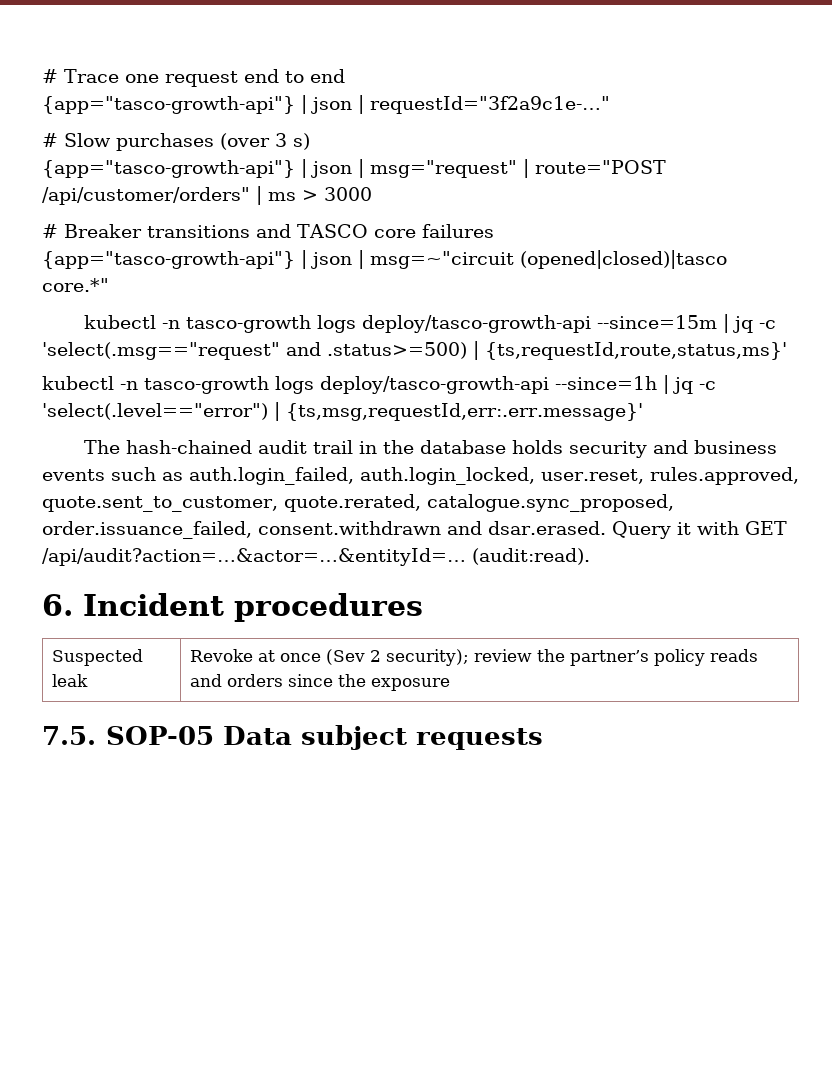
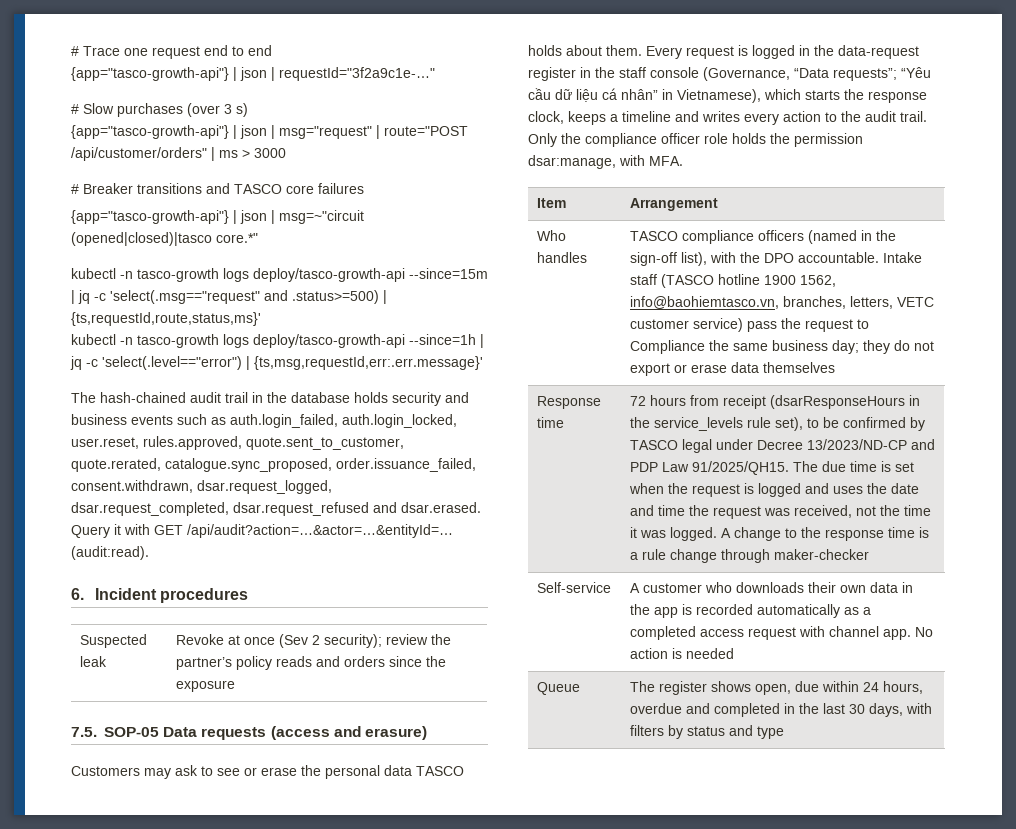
[257,521,441,535] consent.withdrawn -> [71,480,332,494] [71,502,369,516] consent.withdrawn, dsar.request_logged, dsar.request_completed, dsar.request_refused
[301,725,544,750] subject requests -> [201,726,427,740] [71,765,464,779] [528,45,919,59] [528,67,931,81] [528,88,927,103] [528,111,927,125] [528,133,863,147] [528,155,683,169] [536,198,566,208] [629,198,718,211] [536,230,566,241] [536,252,587,263] [629,230,896,244] [629,252,922,266] [629,274,836,288] [629,296,934,309] [629,318,869,332] [629,340,934,354] [629,362,835,376] [536,396,601,409] [536,417,564,428] [629,395,920,409] [629,417,925,431] [629,439,935,453] [629,461,914,475] [628,483,919,497] [629,505,931,519] [629,527,929,541] [629,549,869,563] [536,582,611,593] [629,582,913,593] [629,604,871,618] [629,626,933,640] [629,648,734,659] [536,682,580,695] [629,681,923,695] [629,703,932,717] [629,725,784,739] requests (access and erasure) // Customers may ask to see or erase the personal data TASCO holds about them. Every request is logged in the data-request register in the staff console (Governance, “Data requests”; “Yêu cầu dữ liệu cá nhân” in Vietnamese), which starts the response clock, keeps a timeline and writes every action to the audit trail. Only the compliance officer role holds the permission dsar:manage, with MFA. // Item | Arrangement // Who handles | TASCO compliance officers (named in the sign-off list), with the DPO accountable. Intake staff (TASCO hotline 1900 1562, info@baohiemtasco.vn, branches, letters, VETC customer service) pass the request to Compliance the same business day; they do not export or erase data themselves // Response time | 72 hours from receipt (dsarResponseHours in the service_levels rule set), to be confirmed by TASCO legal under Decree 13/2023/ND-CP and PDP Law 91/2025/QH15. The due time is set when the request is logged and uses the date and time the request was received, not the time it was logged. A change to the response time is a rule change through maker-checker // Self-service | A customer who downloads their own data in the app is recorded automatically as a completed access request with channel app. No action is needed // Queue | The register shows open, due within 24 hours, overdue and completed in the last 30 days, with filters by status and type

